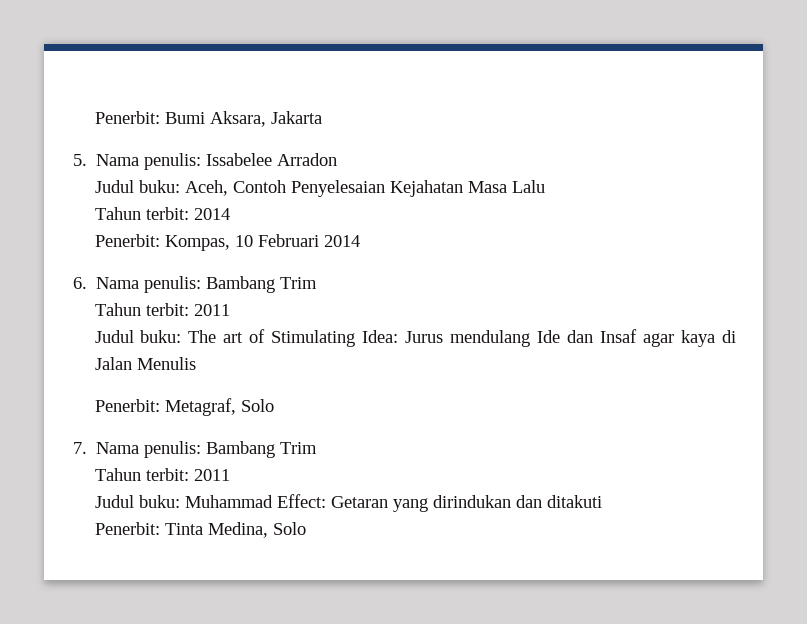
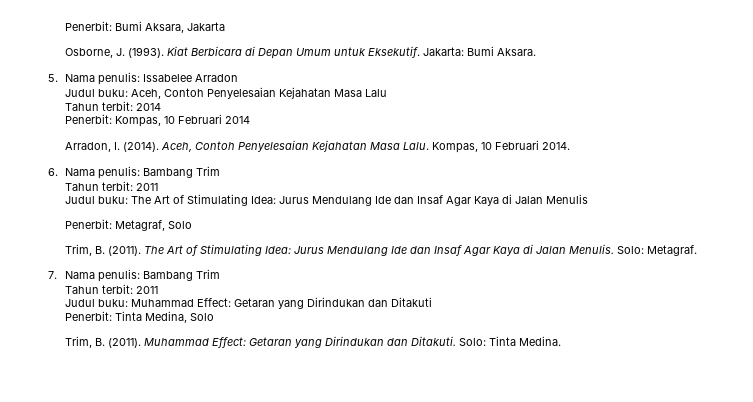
(322, 117) none -> [65,46,537,59] // Osborne, J. (1993). Kiat Berbicara di Depan Umum untuk Eksekutif. Jakarta: Bumi Aksara.
(360, 241) none -> [65,140,571,153] // Arradon, I. (2014). Aceh, Contoh Penyelesaian Kejahatan Masa Lalu. Kompas, 10 Februari 2014.
[223,329,716,347] art of Stimulating Idea: Jurus mendulang Ide dan Insaf agar kaya -> [154,194,500,206] Art of Stimulating Idea: Jurus Mendulang Ide dan Insaf Agar Kaya
(274, 405) none -> [65,244,698,256] // Trim, B. (2011). The Art of Stimulating Idea: Jurus Mendulang Ide dan Insaf Agar Kaya di Jalan Menulis. Solo: Metagraf.
[432,495,602,508] dirindukan dan ditakuti -> [307,297,433,307] Dirindukan dan Ditakuti
(306, 528) none -> [65,336,562,348] // Trim, B. (2011). Muhammad Effect: Getaran yang Dirindukan dan Ditakuti. Solo: Tinta Medina.

